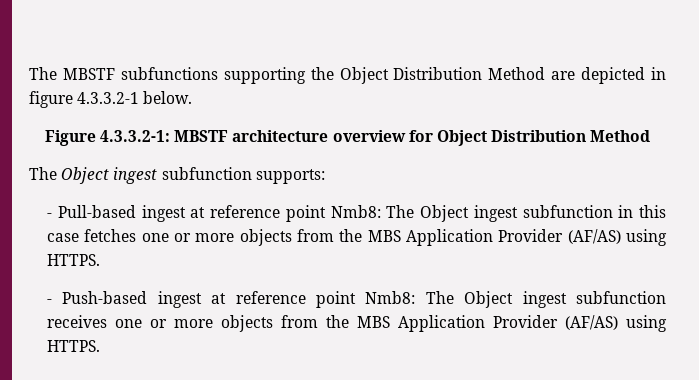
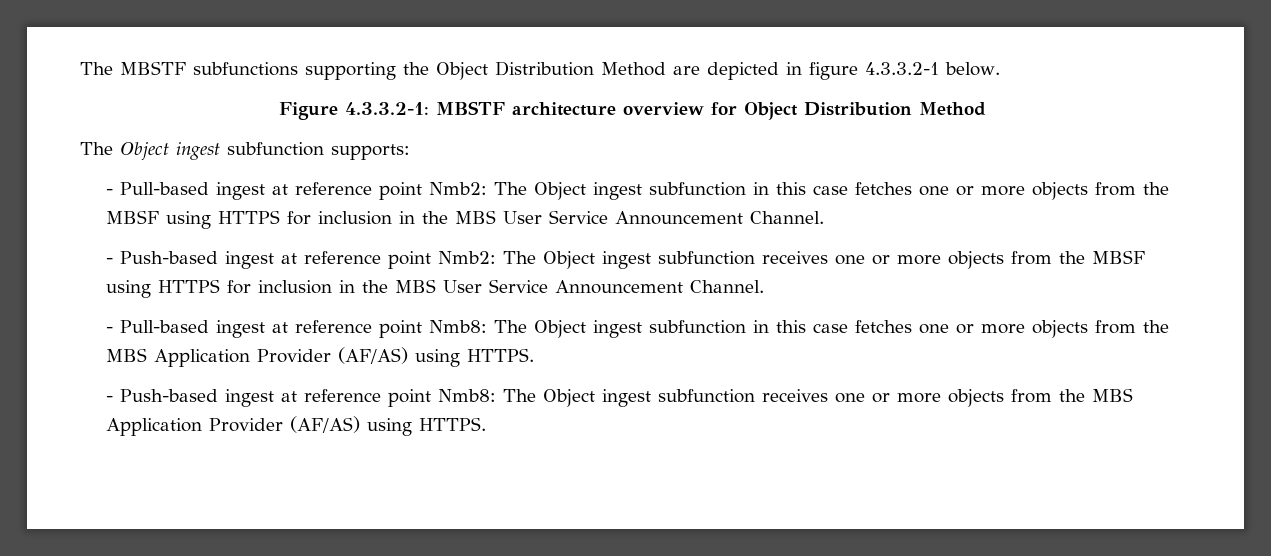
(325, 176) none -> [105,182,1169,200] [105,210,824,229] [105,250,1145,269] [105,279,764,298] // - Pull-based ingest at reference point Nmb2: The Object ingest subfunction in this case fetches one or more objects from the MBSF using HTTPS for inclusion in the MBS User Service Announcement Channel. // - Push-based ingest at reference point Nmb2: The Object ingest subfunction receives one or more objects from the MBSF using HTTPS for inclusion in the MBS User Service Announcement Channel.

